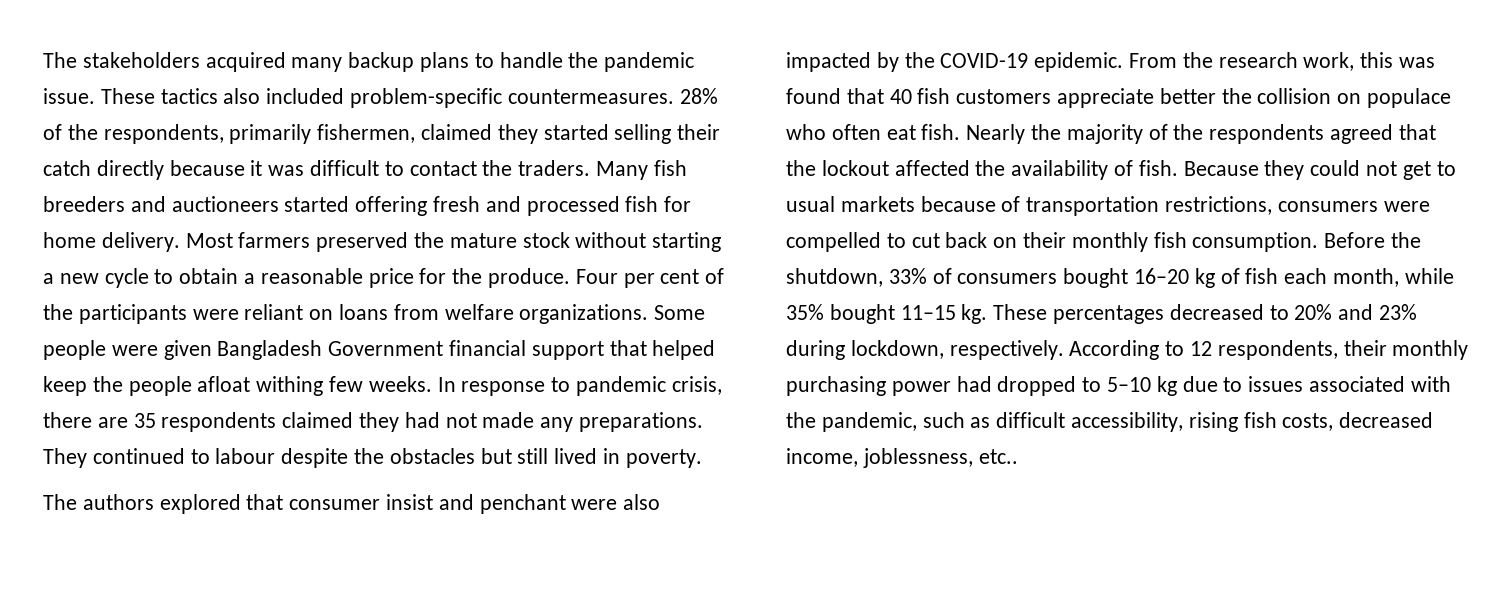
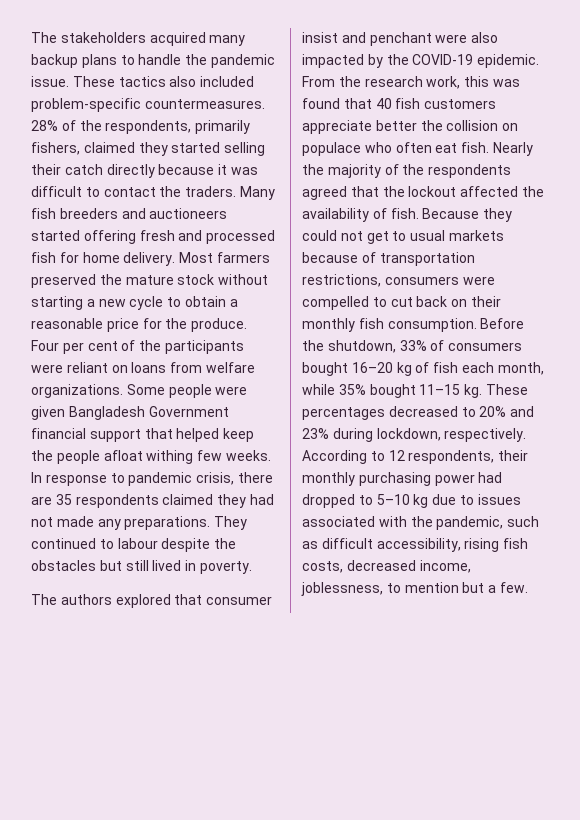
[317,124,416,143] fishermen, -> [31,142,80,155] fishers,
[978,449,1018,464] etc.. -> [386,582,528,593] to mention but a few.

